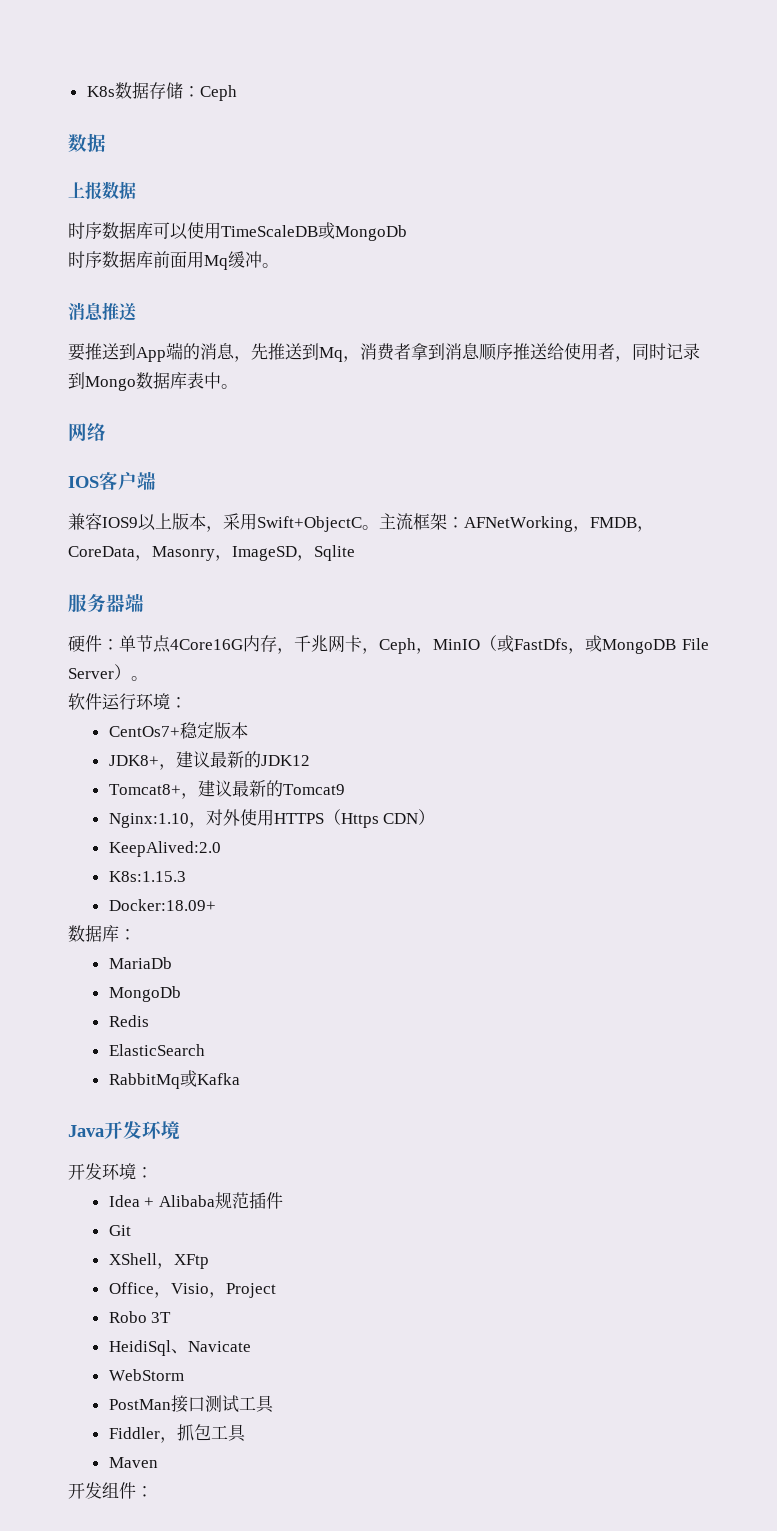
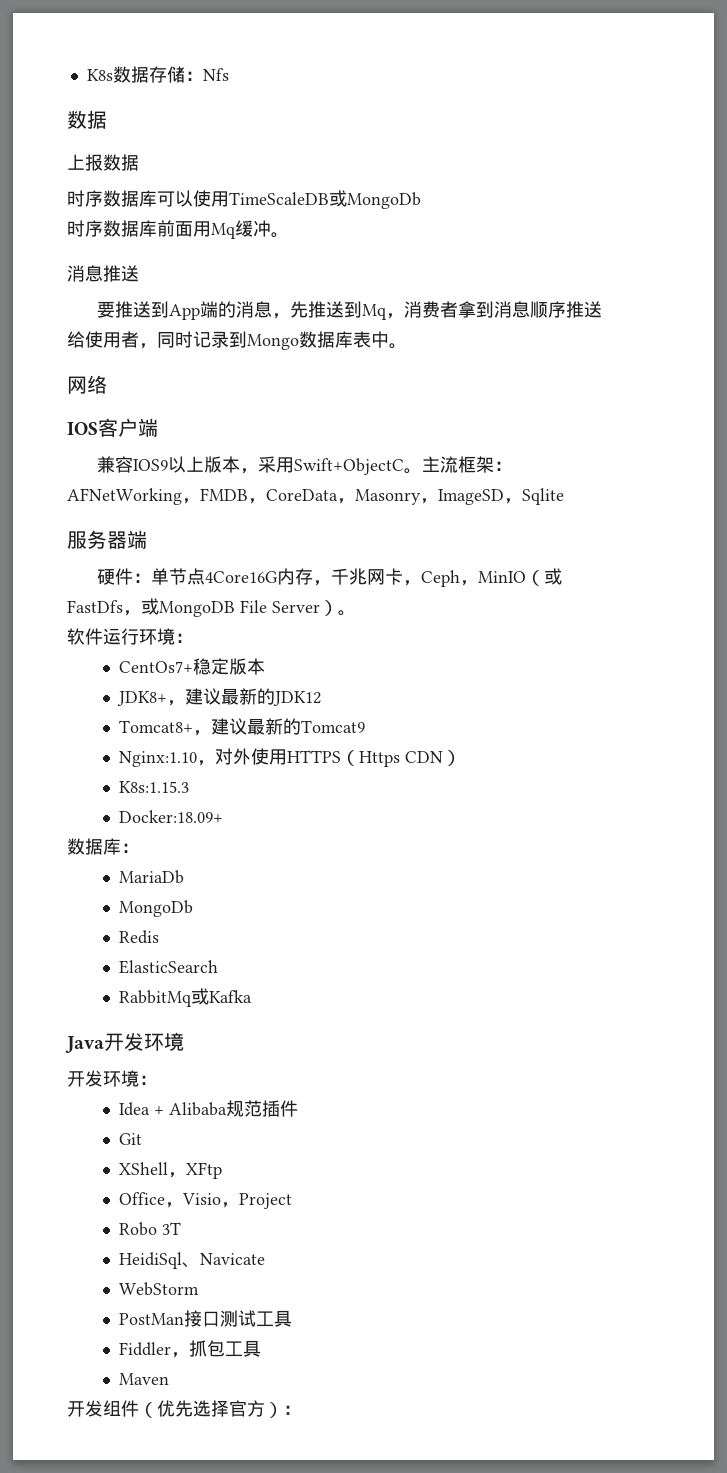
[199,85,237,101] Ceph -> [202,68,229,81] Nfs
[108,841,221,857] // KeepAlived:2.0 -> (462, 758) none
(136, 1490) none -> [139,1400,283,1418] （优先选择官方）

